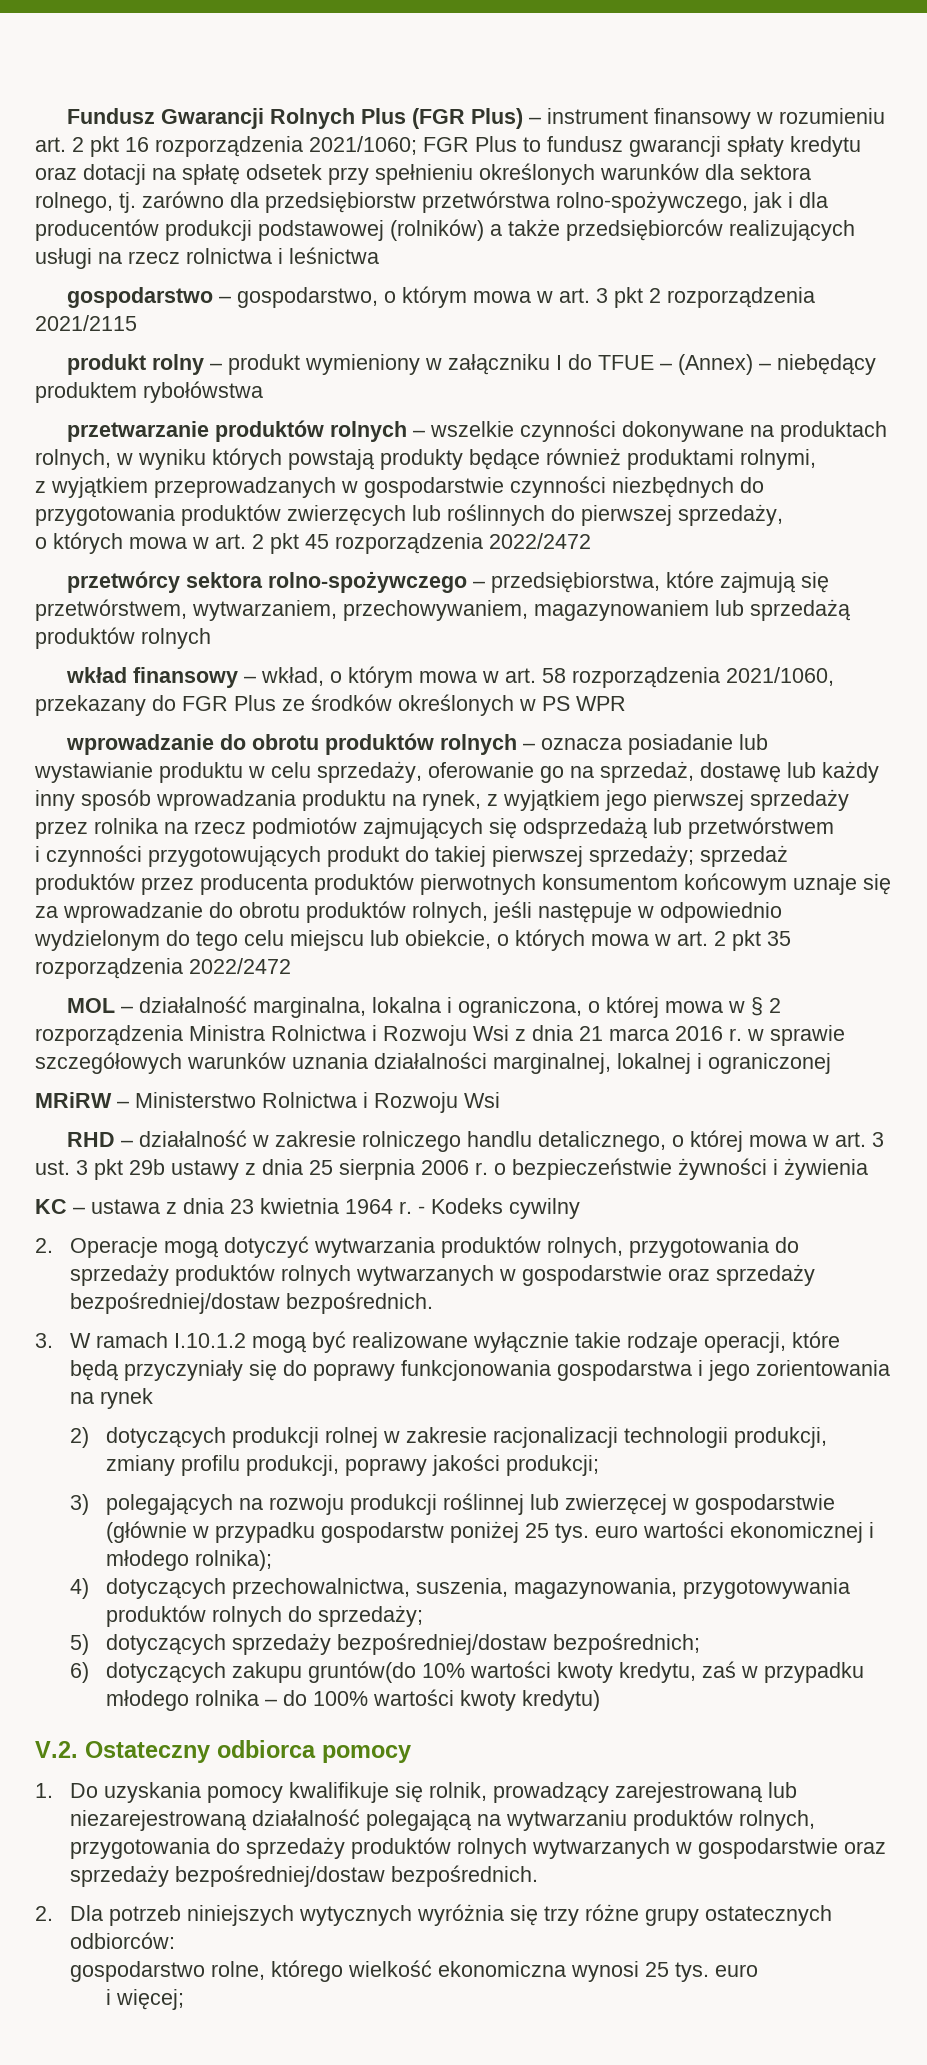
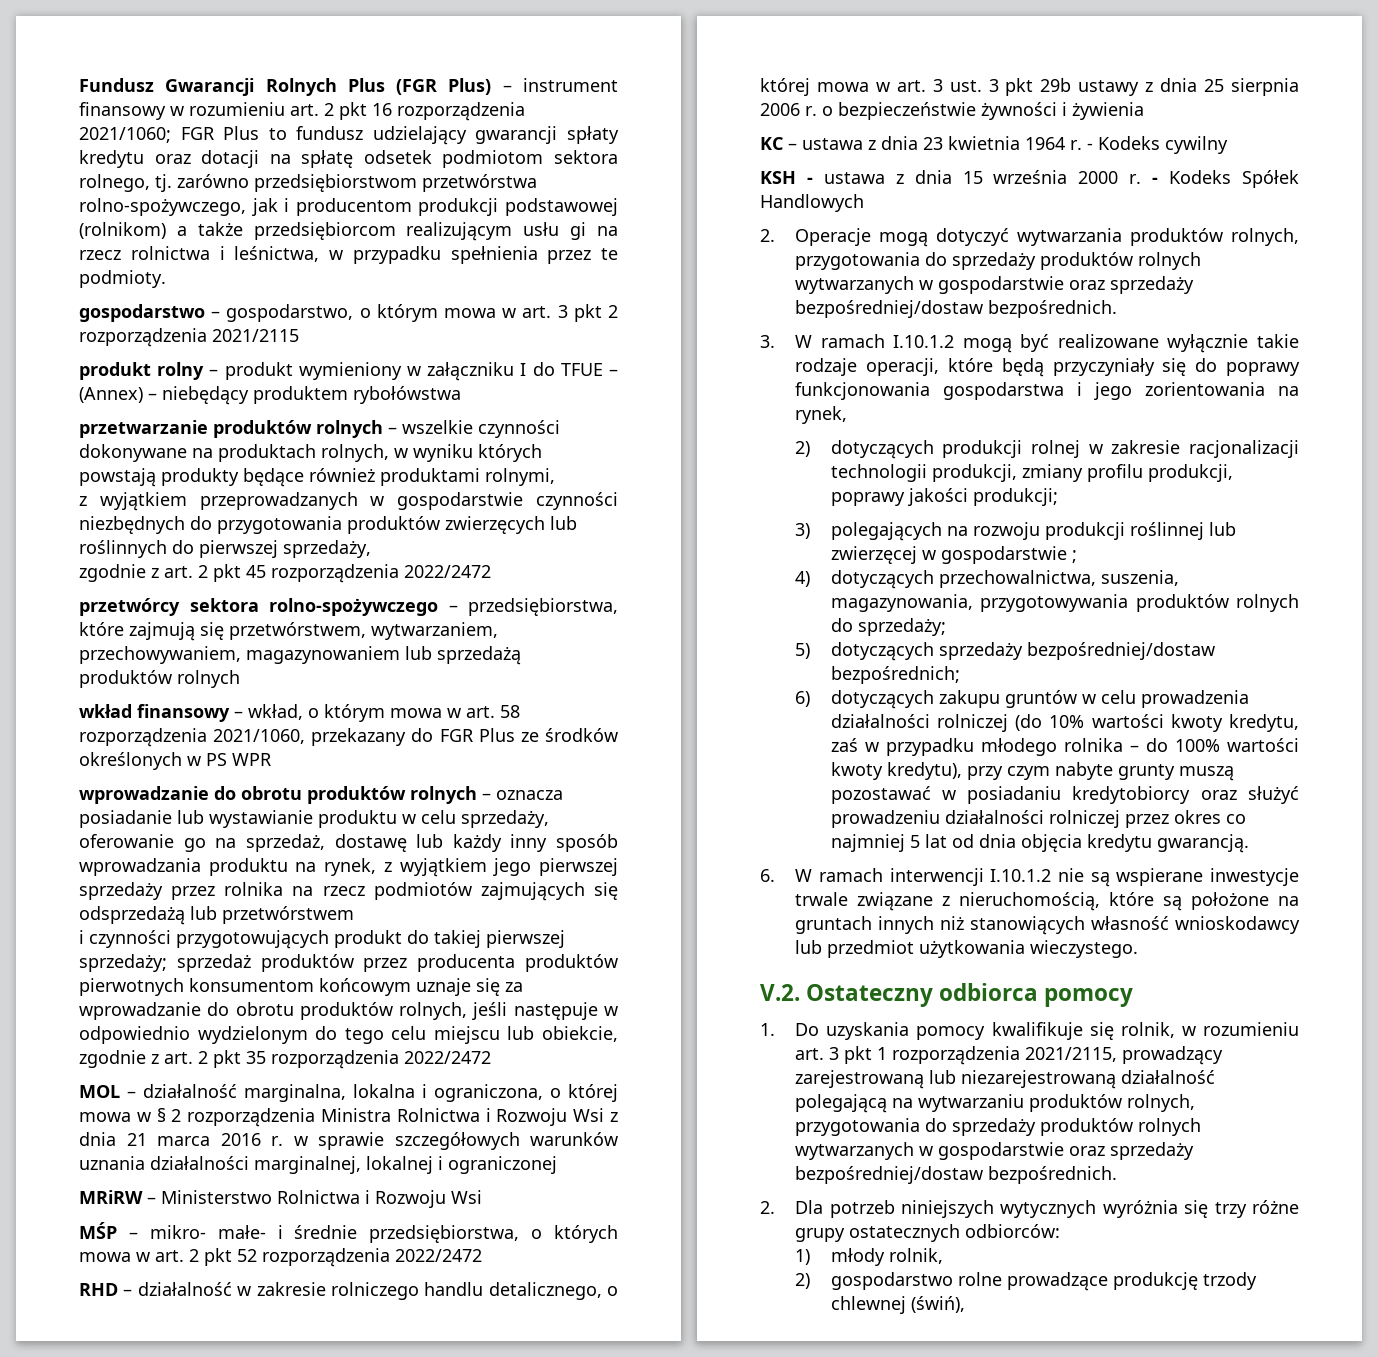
(623, 144) none -> [372,126,467,145] udzielający
[328,163,734,185] przy spełnieniu określonych warunków dla -> [442,150,544,168] podmiotom
[230,192,416,213] dla przedsiębiorstw -> [254,174,417,192] przedsiębiorstwom
[799,192,828,208] [35,219,159,241] dla producentów -> [295,198,412,216] producentom
[390,219,484,241] (rolników) -> [79,222,166,239] (rolnikom)
[566,219,855,241] [35,247,379,269] przedsiębiorców realizujących usługi na rzecz rolnictwa i leśnictwa -> [253,222,618,241] [79,246,618,264] [79,270,166,288] przedsiębiorcom realizującym usłu gi na rzecz rolnictwa i leśnictwa, w przypadku spełnienia przez te podmioty.
[35,532,209,554] o których mowa w -> [79,564,159,582] zgodnie z
[497,929,671,951] o których mowa w -> [79,1050,159,1068] zgodnie z
(500, 1100) none -> [79,1222,618,1243] [79,1248,482,1267] // MŚP – mikro- małe- i średnie przedsiębiorstwa, o których mowa w art. 2 pkt 52 rozporządzenia 2022/2472
(580, 1208) none -> [760,170,1299,188] [760,194,864,212] // KSH - ustawa z dnia 15 września 2000 r. - Kodeks Spółek Handlowych
[100,1388,154,1409] rynek -> [795,406,848,424] rynek,
[105,1521,874,1543] [105,1550,272,1571] (głównie w przypadku gospodarstw poniżej 25 tys. euro wartości ekonomicznej i młodego rolnika); -> [1071,550,1077,563] ;
[307,1661,416,1683] gruntów(do -> [1004,690,1249,708] [830,714,1043,732] gruntów w celu prowadzenia działalności rolniczej (do
[521,1690,600,1711] kredytu) -> [886,762,1234,781] [830,786,1299,804] [830,810,1246,828] [830,834,1249,853] [760,868,1299,887] [795,892,1299,911] [795,916,1300,935] [795,940,1139,958] kredytu), przy czym nabyte grunty muszą pozostawać w posiadaniu kredytobiorcy oraz służyć prowadzeniu działalności rolniczej przez okres co najmniej 5 lat od dnia objęcia kredytu gwarancją. // 6. W ramach interwencji I.10.1.2 nie są wspierane inwestycje trwale związane z nieruchomością, które są położone na gruntach innych niż stanowiących własność wnioskodawcy lub przedmiot użytkowania wieczystego.
(488, 1791) none -> [1181,1022,1299,1036] [795,1046,1118,1065] w rozumieniu art. 3 pkt 1 rozporządzenia 2021/2115,
[70,1960,759,1982] [105,1989,184,2010] gospodarstwo rolne, którego wielkość ekonomiczna wynosi 25 tys. euro // i więcej; -> [795,1248,943,1266] [795,1272,1257,1291] [830,1296,965,1314] 1) młody rolnik, // 2) gospodarstwo rolne prowadzące produkcję trzody chlewnej (świń),

